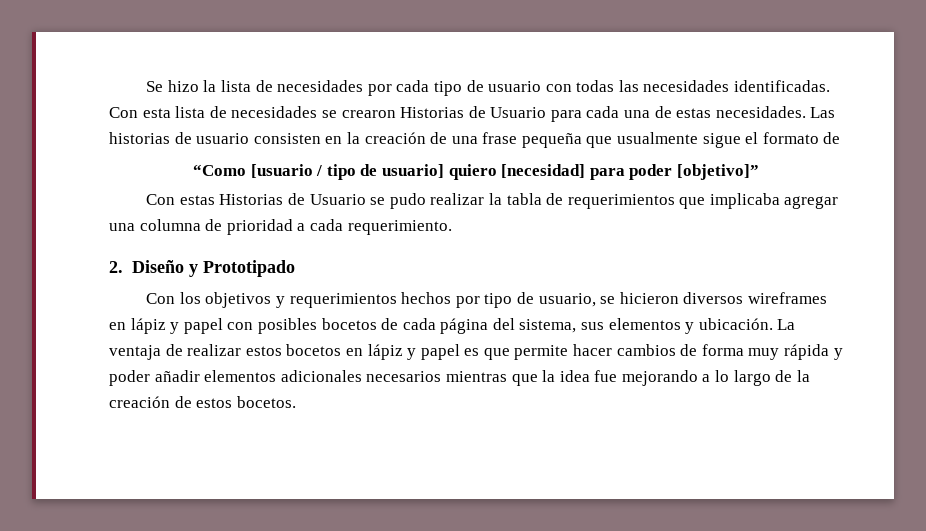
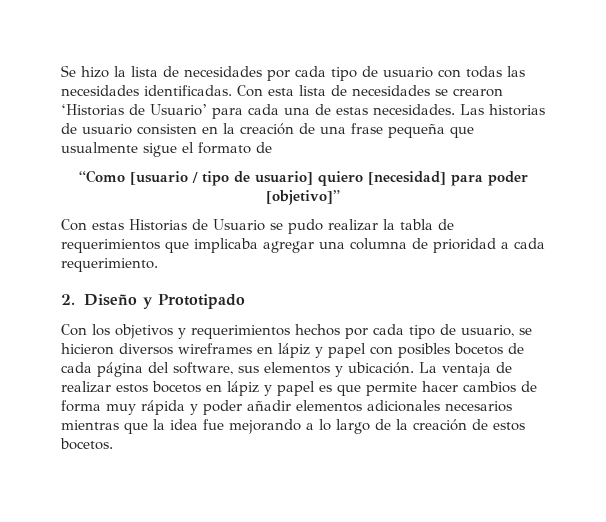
[400,106,547,118] Historias de Usuario -> [61,104,207,116] ‘Historias de Usuario’
(480, 302) none -> [373,324,404,335] cada
[519,319,577,333] sistema, -> [173,362,233,375] software,

